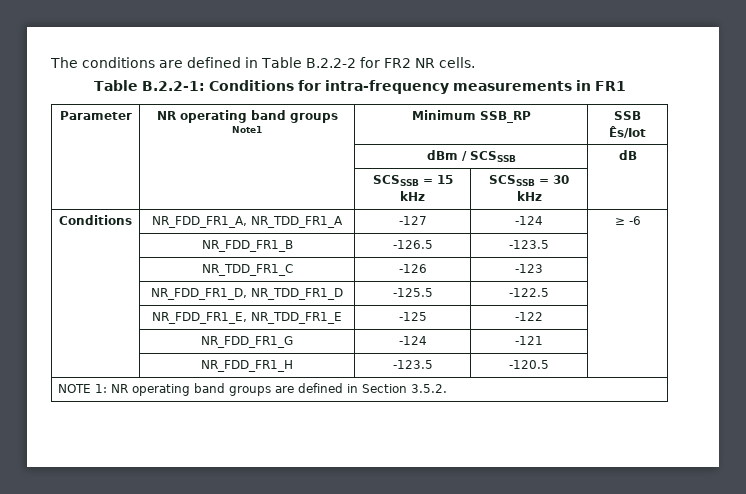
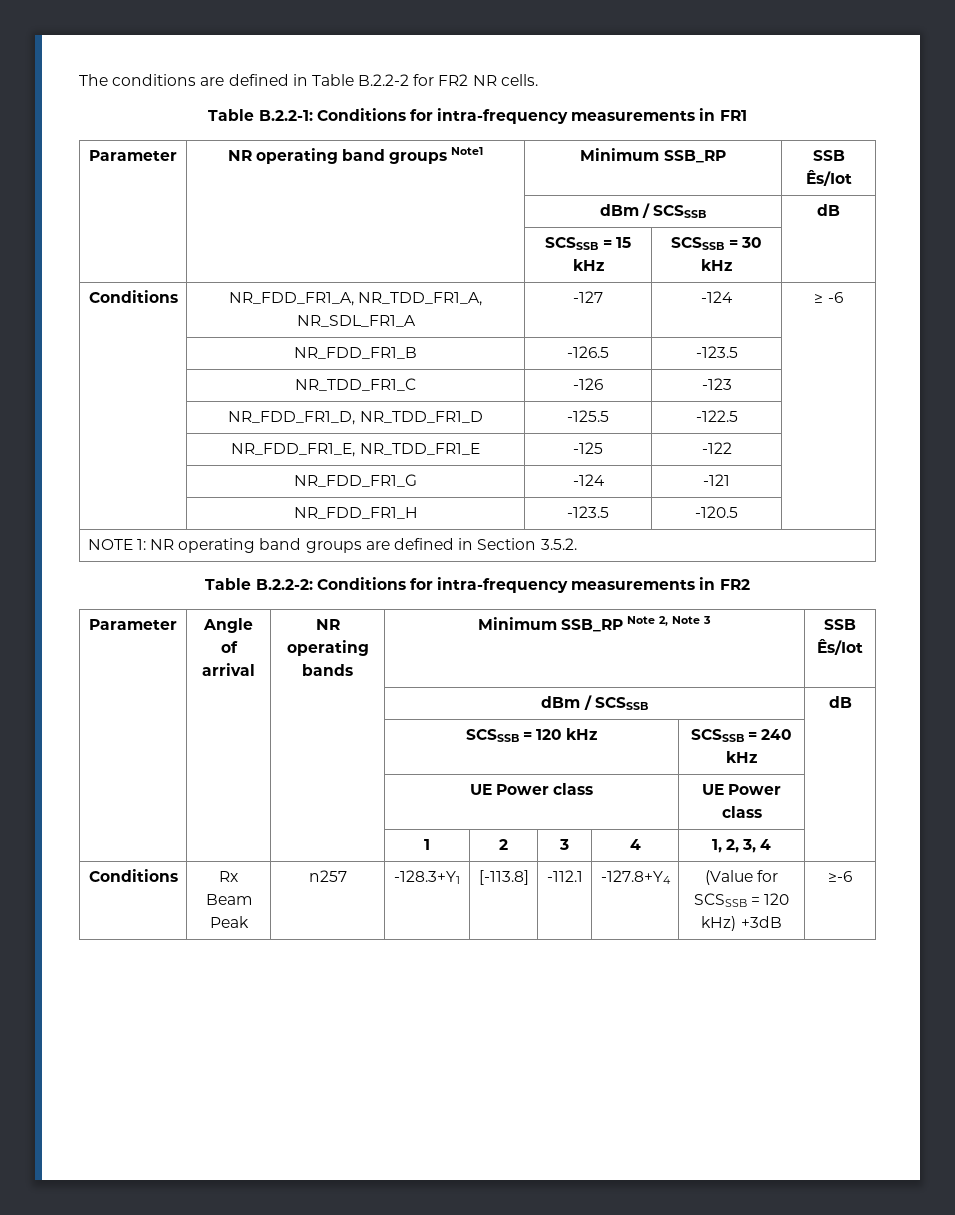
[250,216,343,228] NR_TDD_FR1_A -> [358,292,483,306] [296,315,416,327] NR_TDD_FR1_A, NR_SDL_FR1_A
(448, 388) none -> [205,577,750,593] [89,619,177,630] [203,618,253,633] [220,641,238,653] [202,663,255,676] [315,619,340,630] [286,640,369,656] [302,664,353,676] [477,616,712,632] [824,619,856,630] [817,639,863,655] [541,695,648,710] [828,696,852,708] [465,728,598,742] [690,729,793,742] [726,751,757,763] [469,783,594,795] [701,784,782,795] [721,806,762,818] [424,839,430,850] [499,839,508,850] [559,839,569,850] [629,839,641,850] [711,839,772,853] [88,869,178,882] [219,871,238,882] [205,894,252,905] [209,916,249,928] [308,870,347,882] [394,870,460,884] [478,870,529,885] [546,870,583,882] [600,870,671,884] [704,870,779,885] [693,893,790,907] [701,916,782,931] [828,871,852,882] // Table B.2.2-2: Conditions for intra-frequency measurements in FR2 // Parameter | Angle of arrival | NR operating bands | Minimum SSB_RP Note 2, Note 3 | SSB Ês/Iot // | | | dBm / SCSSSB | dB // | | | SCSSSB = 120 kHz | SCSSSB = 240 kHz | // | | | UE Power class | UE Power class | // | | | 1 | 2 | 3 | 4 | 1, 2, 3, 4 | // Conditions | Rx Beam Peak | n257 | -128.3+Y1 | [-113.8] | -112.1 | -127.8+Y4 | (Value for SCSSSB = 120 kHz) +3dB | ≥-6

